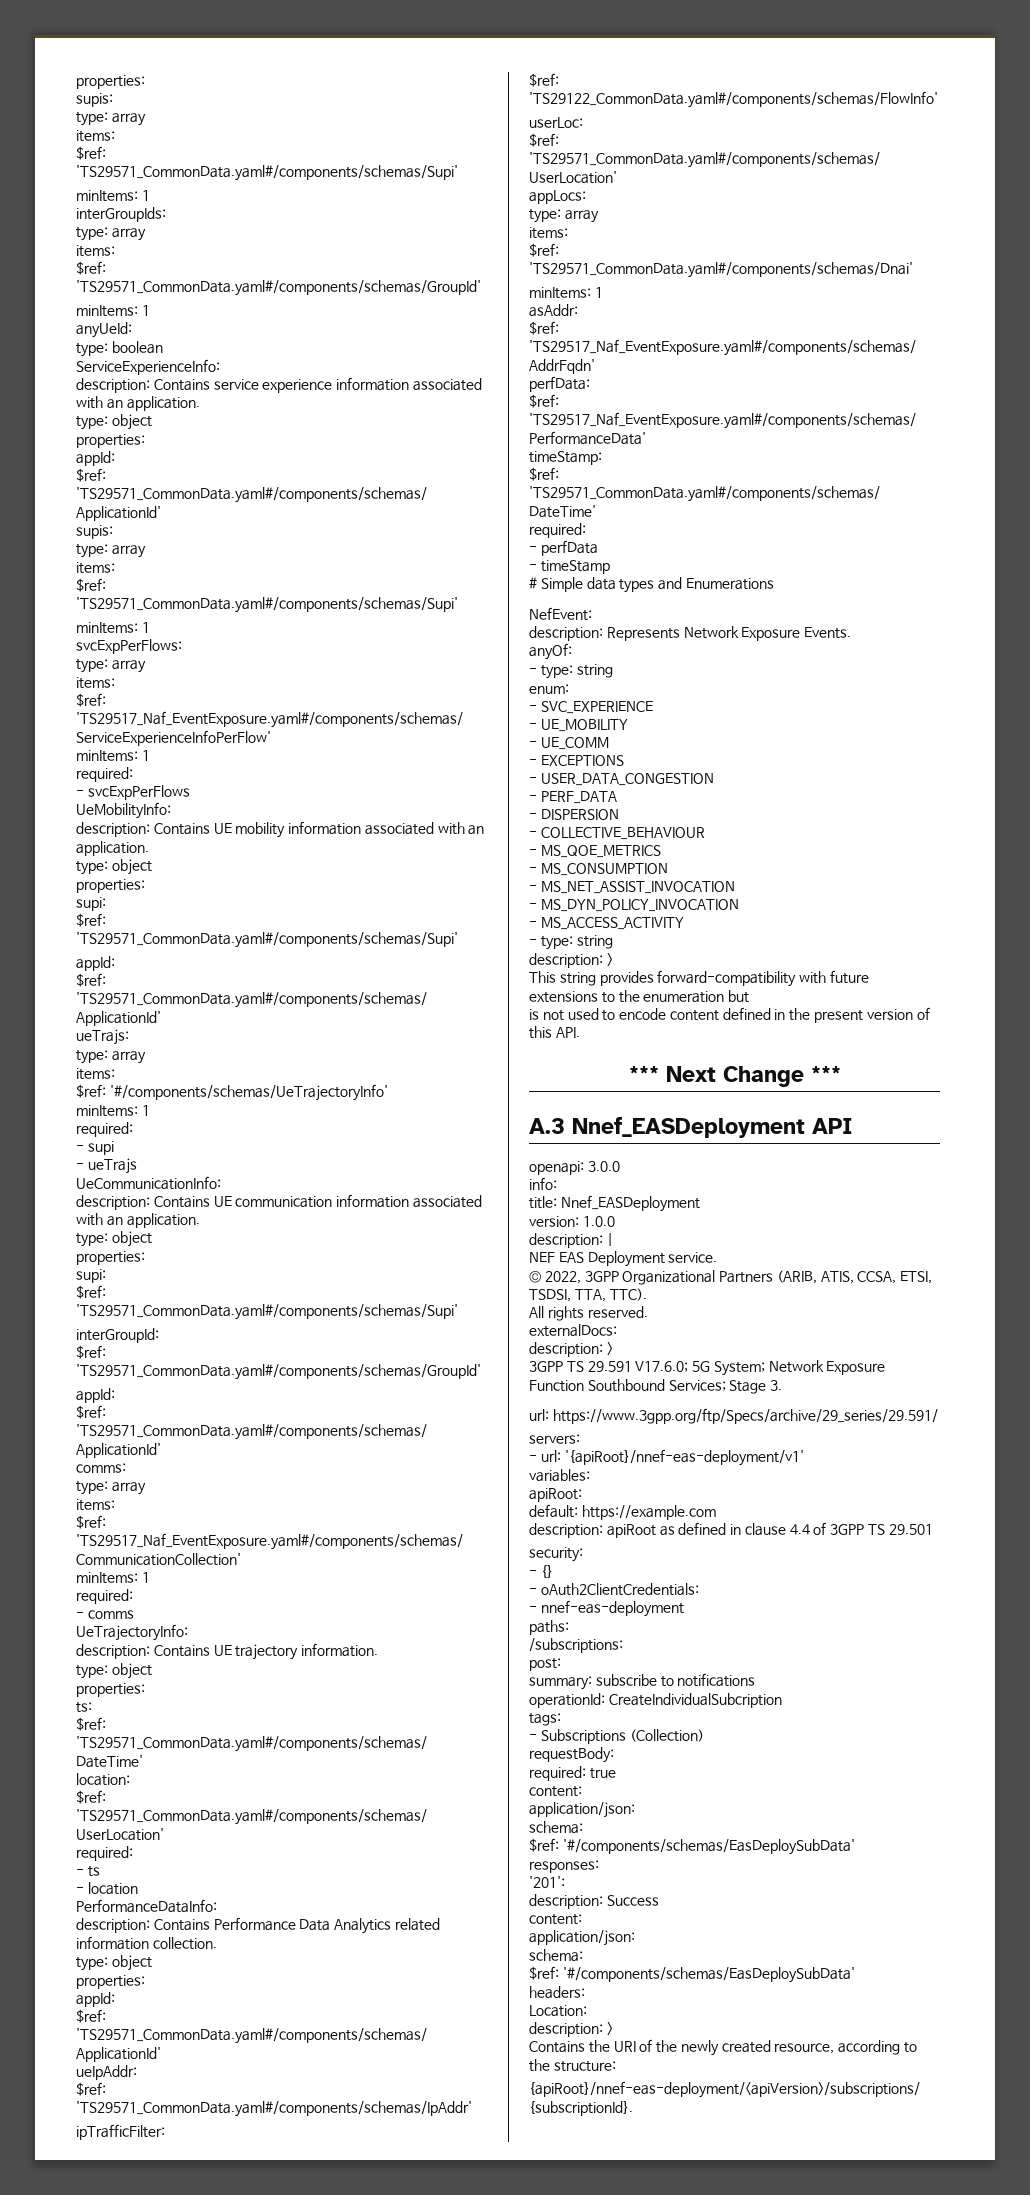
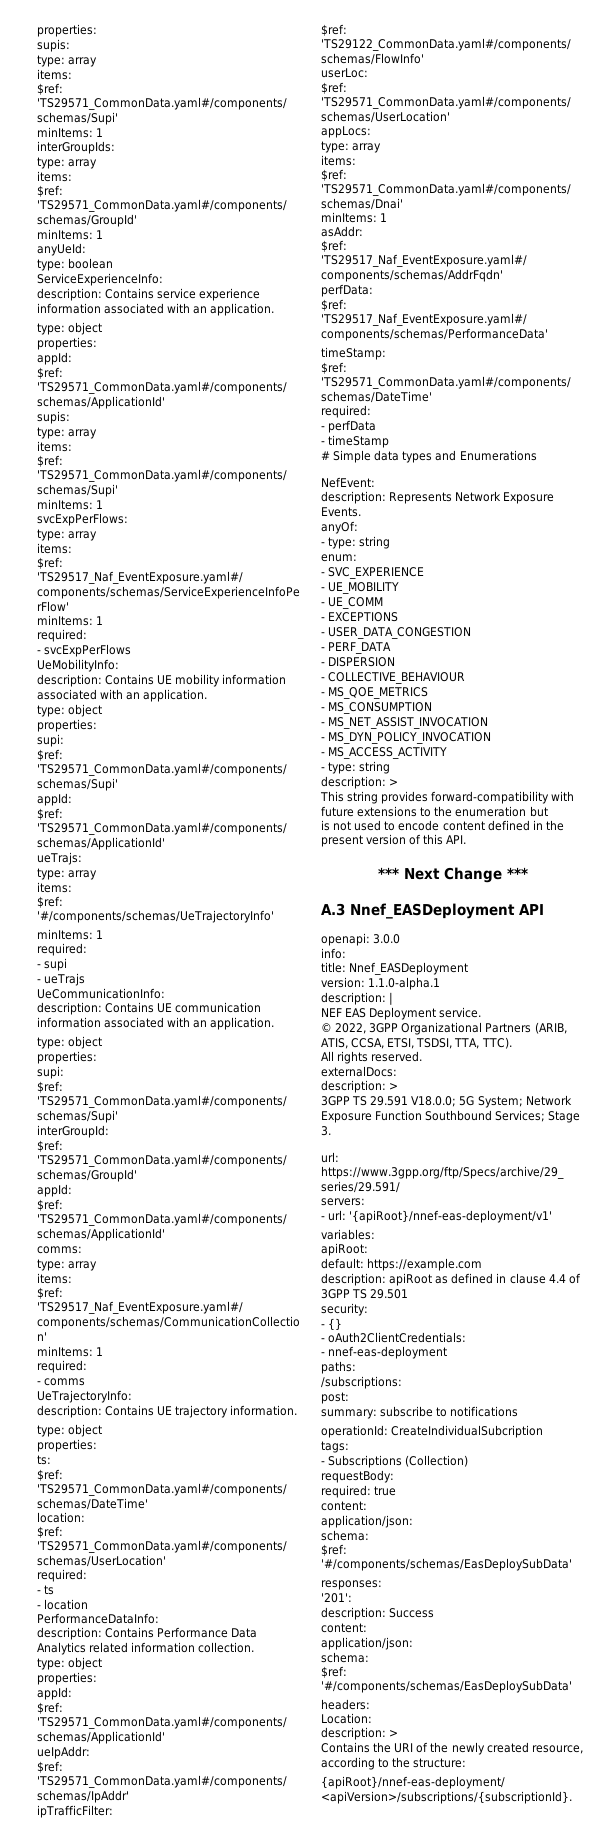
[582,1216,615,1227] 1.0.0 -> [368,977,441,990] 1.1.0-alpha.1
[635,1361,689,1372] V17.6.0; -> [411,1096,457,1107] V18.0.0;

